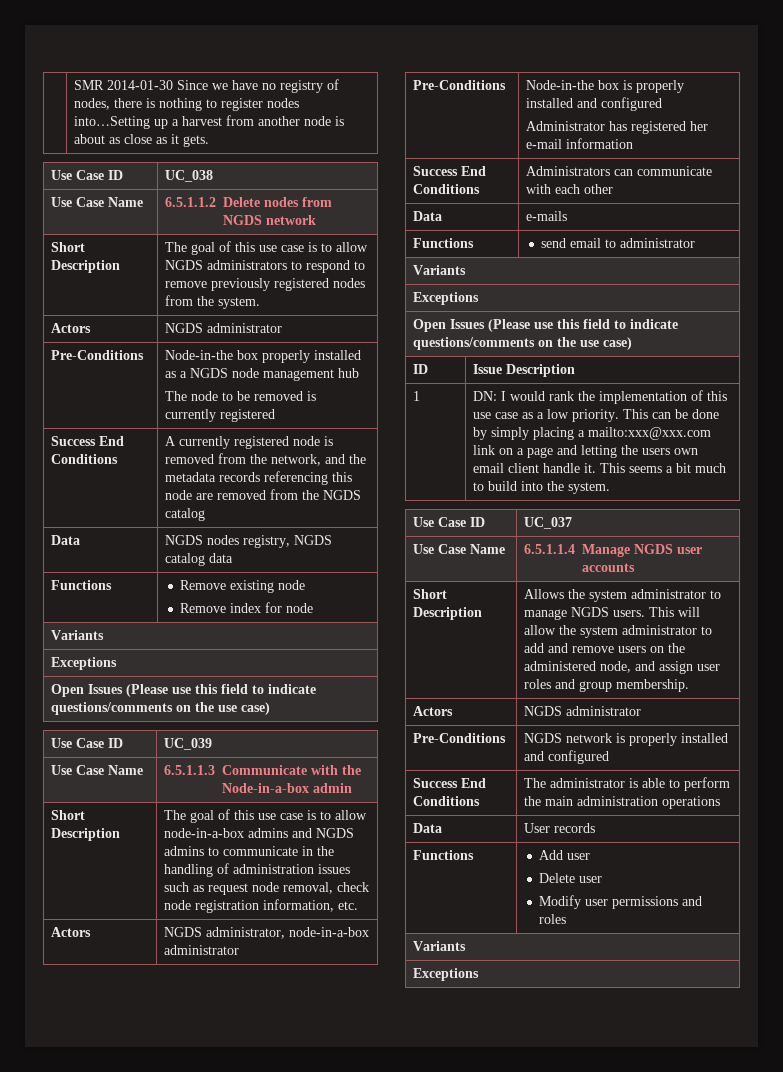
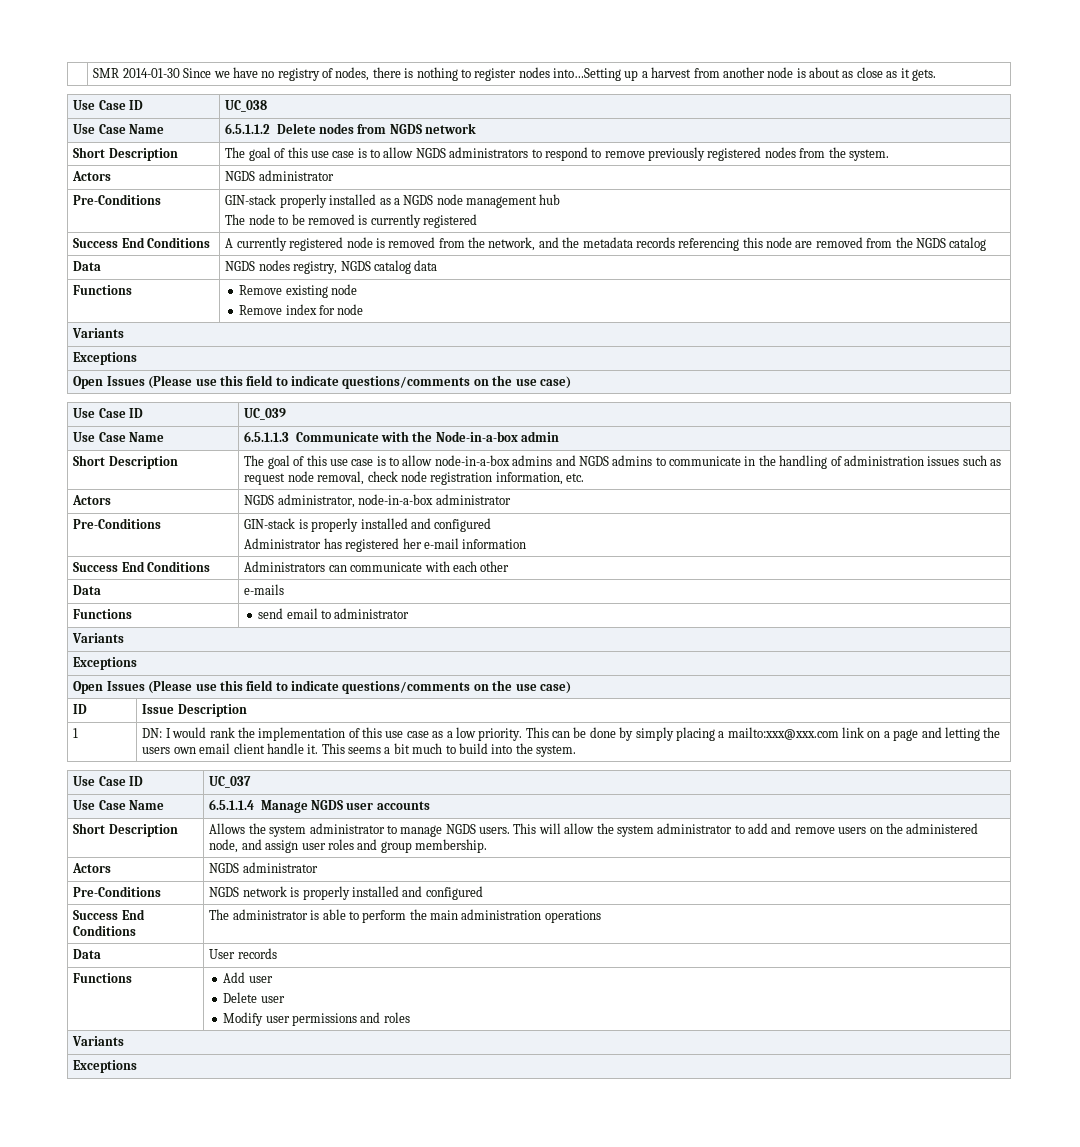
[165,350,259,360] Node-in-the box -> [225,194,277,205] GIN-stack
[526,80,620,90] Node-in-the box -> [244,518,296,529] GIN-stack

